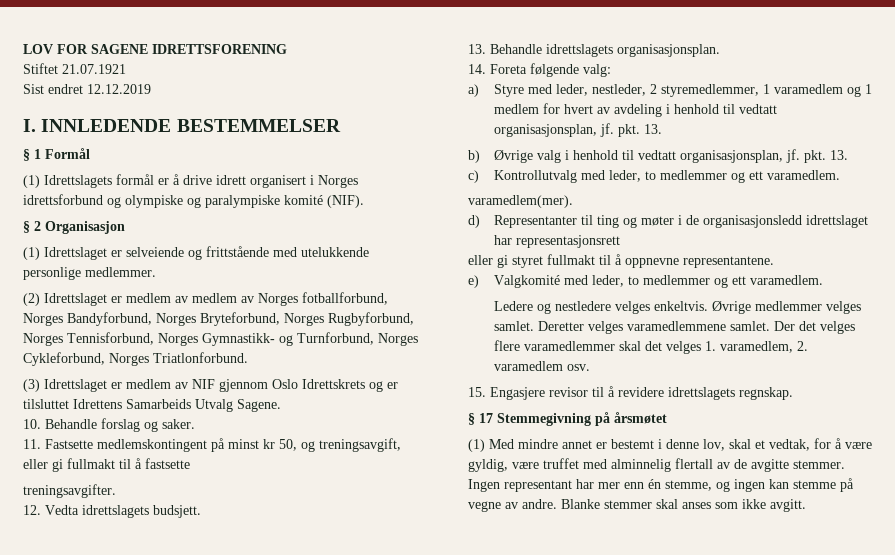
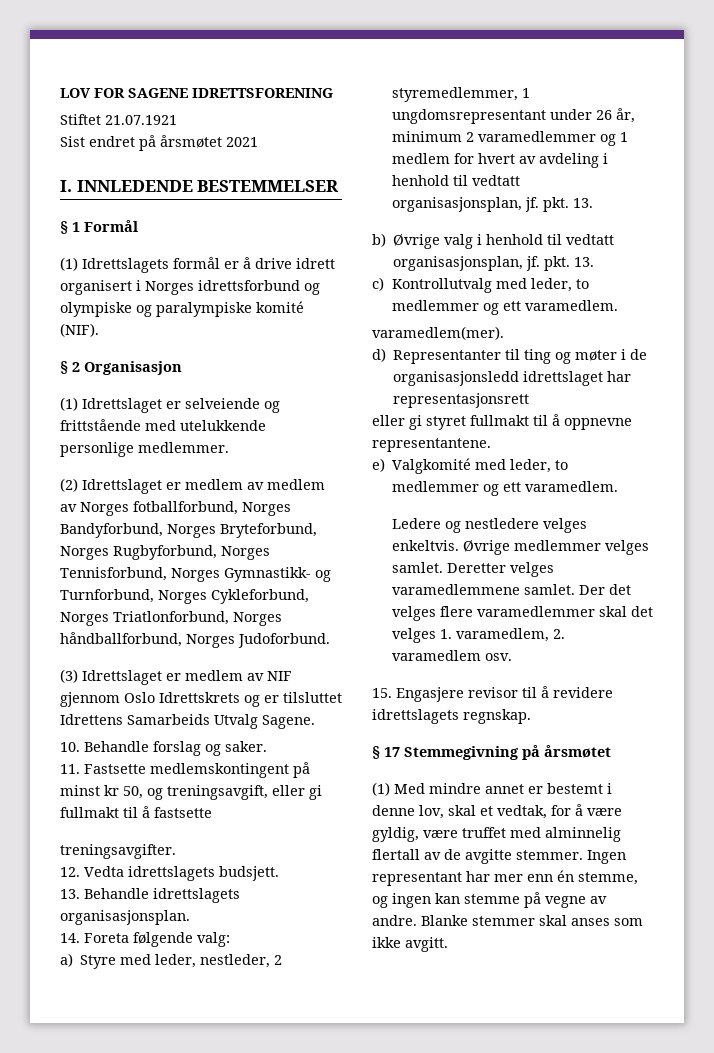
[87,84,151,94] 12.12.2019 -> [139,135,258,151] på årsmøtet 2021
[153,352,248,363] Triatlonforbund. -> [113,611,282,626] [60,632,330,648] Triatlonforbund, Norges håndballforbund, Norges Judoforbund.
[773,84,843,94] varamedlem -> [392,108,636,124] [392,131,597,142] ungdomsrepresentant under 26 år, minimum 2 varamedlemmer

